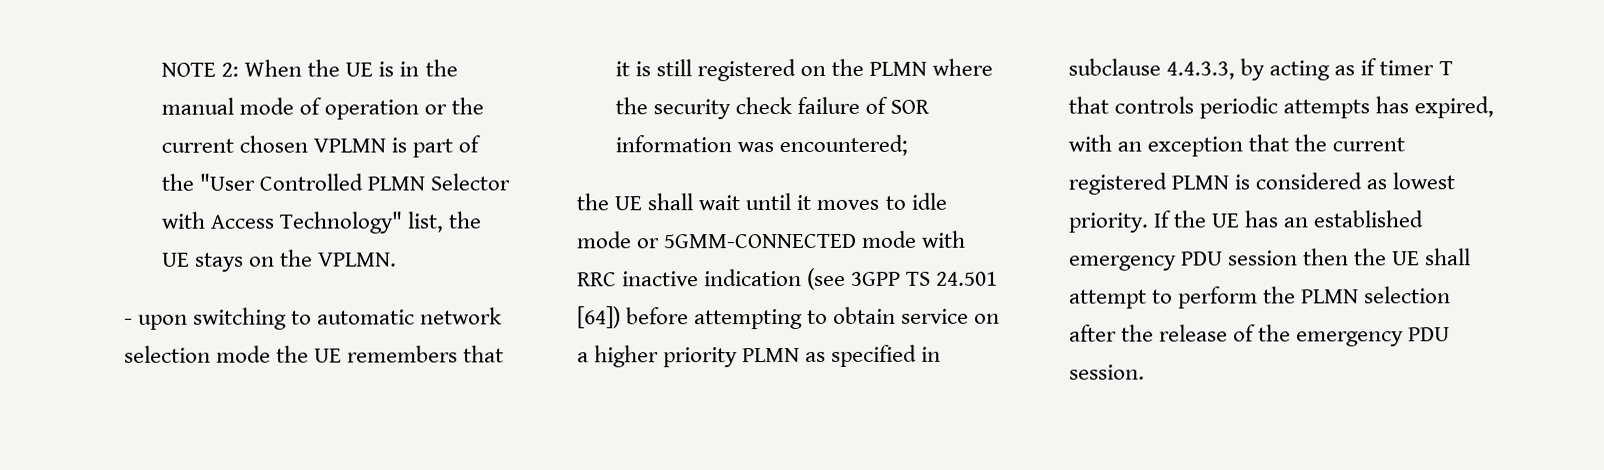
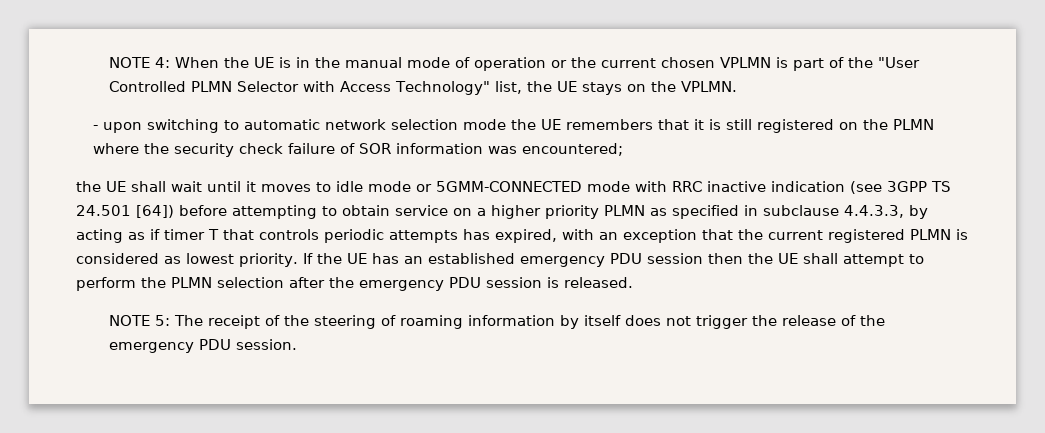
[161,62,240,77] NOTE 2: -> [109,57,171,68] NOTE 4:
(1155, 333) none -> [359,277,633,291] [109,315,778,329] emergency PDU session is released. // NOTE 5: The receipt of the steering of roaming information by itself does not trigger the

